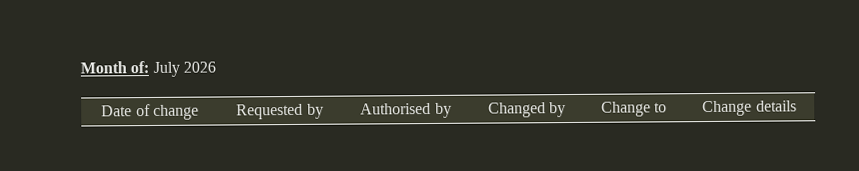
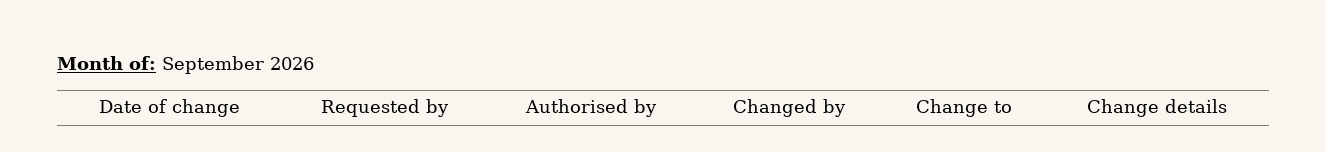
[152,61,180,77] July -> [162,56,264,74] September

